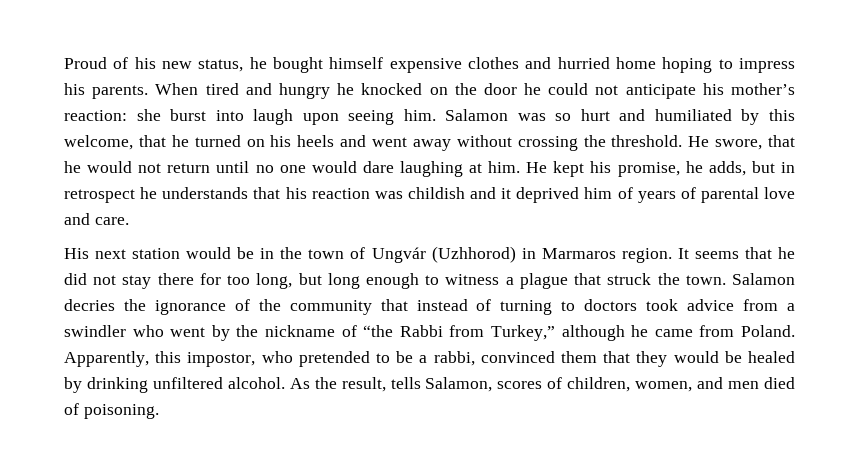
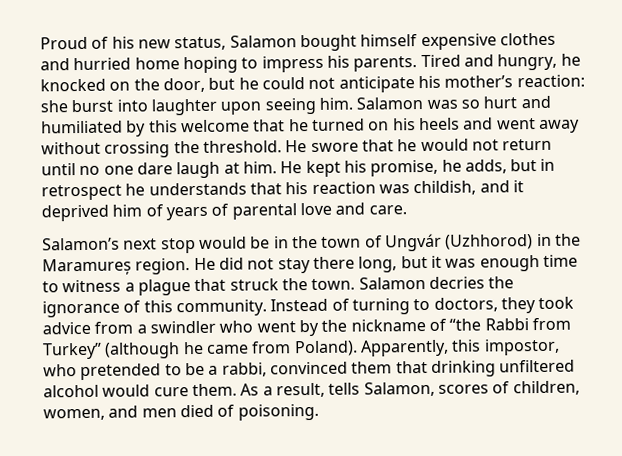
[249,57,267,69] he -> [229,35,297,48] Salamon
[155,83,330,99] When tired and hungry -> [420,53,558,71] Tired and hungry,
[483,83,517,95] door -> [162,77,236,93] door, but
[253,109,294,125] laugh -> [150,98,218,116] laughter
[64,135,133,150] welcome, -> [180,119,250,133] welcome
[715,139,763,150] swore, -> [310,142,359,153] swore
[311,161,463,177] would dare laughing -> [136,161,221,179] dare laugh
[407,187,465,199] childish -> [413,180,477,196] childish,
[64,248,181,259] His next station -> [42,237,196,254] Salamon’s next stop
[541,247,795,263] [64,273,419,289] Marmaros region. It seems that he did not stay there for too long, but long enough -> [554,233,581,246] [42,254,578,276] the Maramureș region. He did not stay there long, but it was enough time
[258,299,468,315] the community that instead -> [143,298,329,317] this community. Instead
[584,299,638,311] doctors -> [433,297,536,314] doctors, they
[491,325,625,341] Turkey,” although -> [42,342,181,360] Turkey” (although
[741,325,796,337] Poland. -> [293,340,358,357] Poland).
[636,351,796,367] [64,377,337,393] they would be healed by drinking unfiltered alcohol. As the -> [430,359,576,377] [43,383,273,398] drinking unfiltered alcohol would cure them. As a

